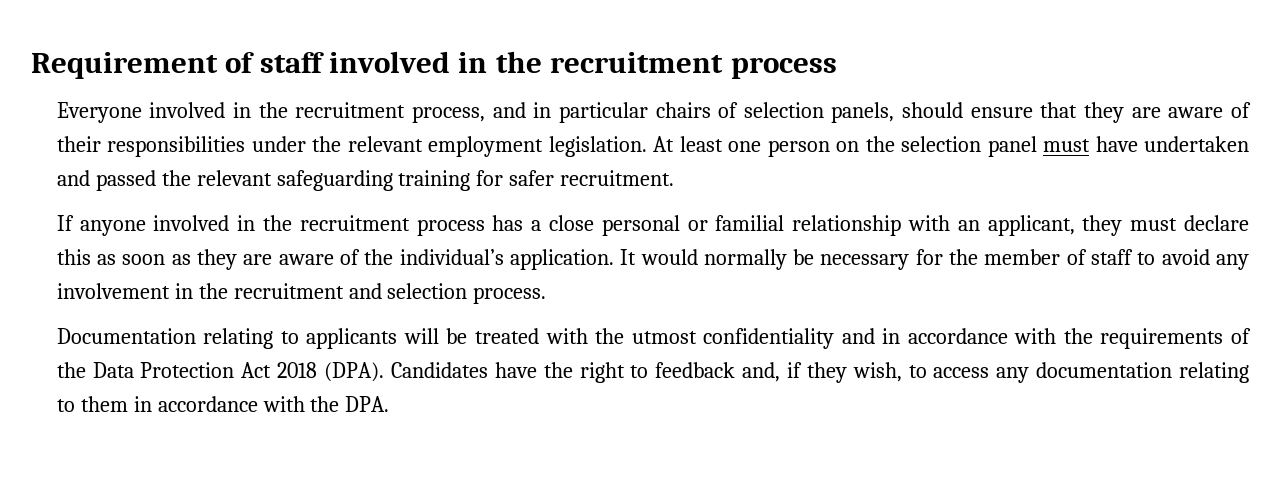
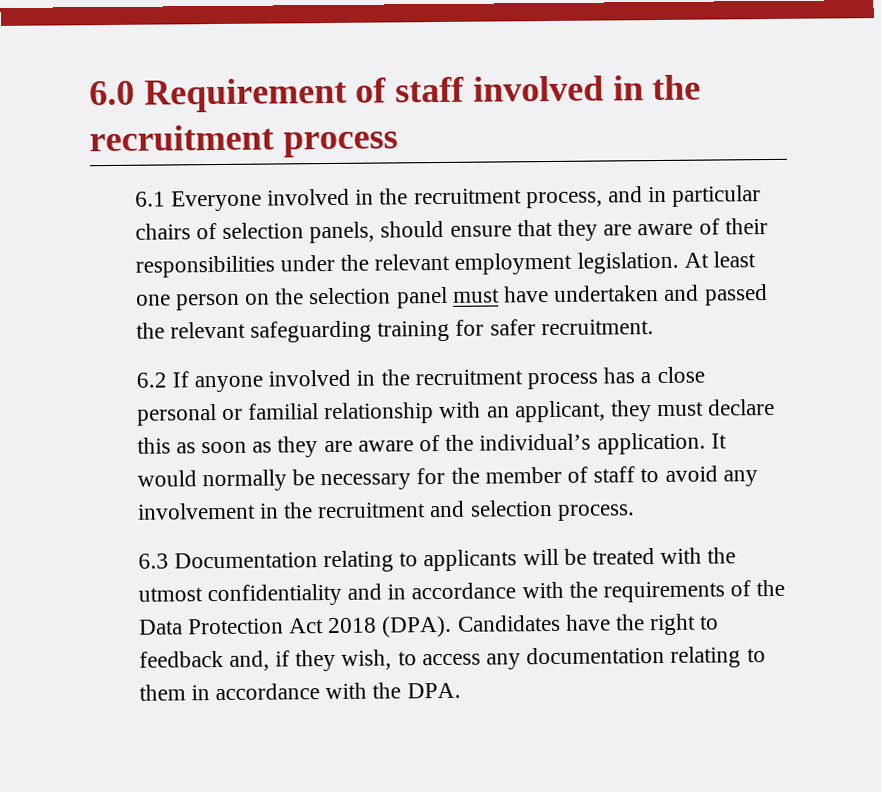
(31, 65) none -> [89,80,135,106] 6.0
(837, 68) none -> [134,191,166,207] 6.1
(675, 178) none -> [135,372,167,388] 6.2
(547, 295) none -> [137,553,169,569] 6.3

